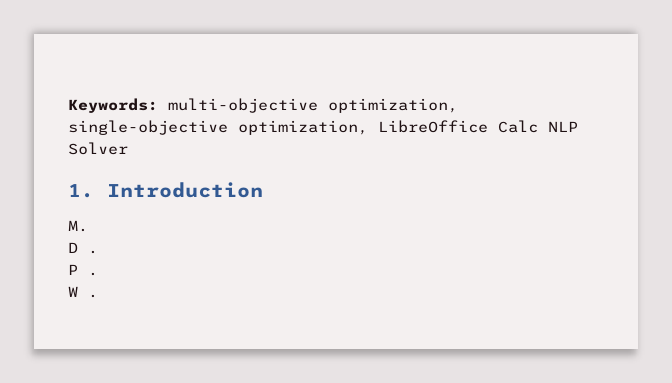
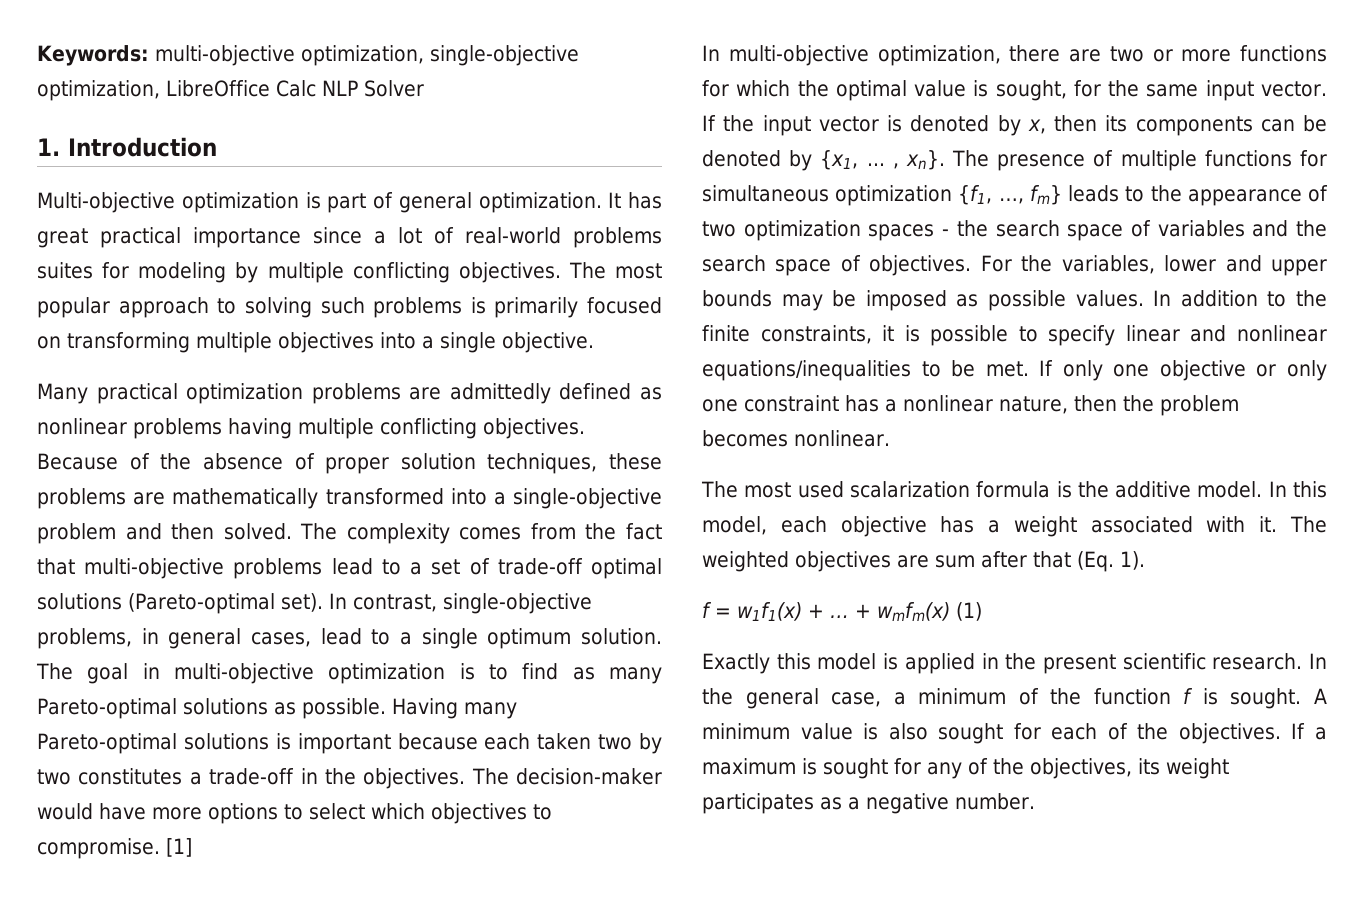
[68,220,88,232] [68,242,98,254] [68,264,98,276] [68,286,98,298] M. // D . // P . // W . -> [37,192,662,213] [37,227,662,248] [37,262,662,283] [37,297,662,318] [37,332,594,353] [37,383,662,404] [37,418,585,439] [37,453,662,474] [37,488,663,509] [37,523,662,544] [37,558,662,579] [37,593,592,614] [37,628,663,649] [36,663,662,684] [37,698,517,719] [37,733,662,754] [37,768,663,789] [37,803,552,824] [37,838,192,859] [702,45,1327,66] [702,80,1328,101] [702,115,1327,136] [702,150,1327,171] [702,185,1328,206] [702,220,1327,241] [702,255,1327,276] [702,290,1327,311] [702,325,1327,346] [702,360,1327,381] [702,395,1239,416] [702,430,890,447] [701,481,1327,498] [702,516,1327,537] [702,551,1145,572] [702,602,982,621] [702,653,1327,674] [702,688,1327,709] [702,723,1327,744] [702,758,1229,779] [702,793,1035,814] Multi-objective optimization is part of general optimization. It has great practical importance since a lot of real-world problems suites for modeling by multiple conflicting objectives. The most popular approach to solving such problems is primarily focused on transforming multiple objectives into a single objective. // Many practical optimization problems are admittedly defined as nonlinear problems having multiple conflicting objectives. Because of the absence of proper solution techniques, these problems are mathematically transformed into a single-objective problem and then solved. The complexity comes from the fact that multi-objective problems lead to a set of trade-off optimal solutions (Pareto-optimal set). In contrast, single-objective problems, in general cases, lead to a single optimum solution. The goal in multi-objective optimization is to find as many Pareto-optimal solutions as possible. Having many Pareto-optimal solutions is important because each taken two by two constitutes a trade-off in the objectives. The decision-maker would have more options to select which objectives to compromise. [1] // In multi-objective optimization, there are two or more functions for which the optimal value is sought, for the same input vector. If the input vector is denoted by x, then its components can be denoted by {x1, ... , xn}. The presence of multiple functions for simultaneous optimization {f1, …, fm} leads to the appearance of two optimization spaces - the search space of variables and the search space of objectives. For the variables, lower and upper bounds may be imposed as possible values. In addition to the finite constraints, it is possible to specify linear and nonlinear equations/inequalities to be met. If only one objective or only one constraint has a nonlinear nature, then the problem becomes nonlinear. // The most used scalarization formula is the additive model. In this model, each objective has a weight associated with it. The weighted objectives are sum after that (Eq. 1). // f = w1f1(x) + … + wmfm(x) (1) // Exactly this model is applied in the present scientific research. In the general case, a minimum of the function f is sought. A minimum value is also sought for each of the objectives. If a maximum is sought for any of the objectives, its weight participates as a negative number.

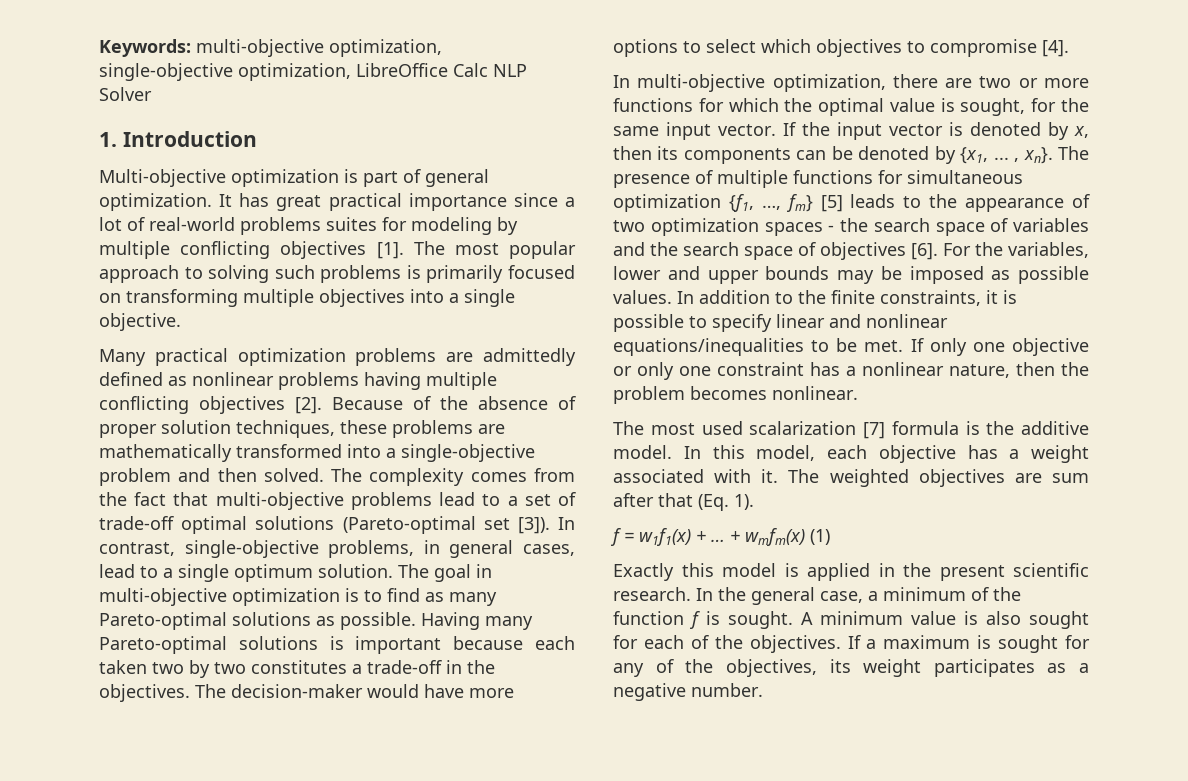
[458,262,561,283] objectives. -> [280,241,404,259] objectives [1].
[483,418,585,439] objectives. -> [199,396,322,414] objectives [2].
[280,593,323,612] set). -> [483,517,550,534] set [3]).
[37,838,192,859] compromise. [1] -> [930,39,1069,57] compromise [4].
(1062, 195) none -> [820,195,843,212] [5]
[869,255,972,276] objectives. -> [820,242,938,260] objectives [6].
(970, 489) none -> [863,422,885,439] [7]

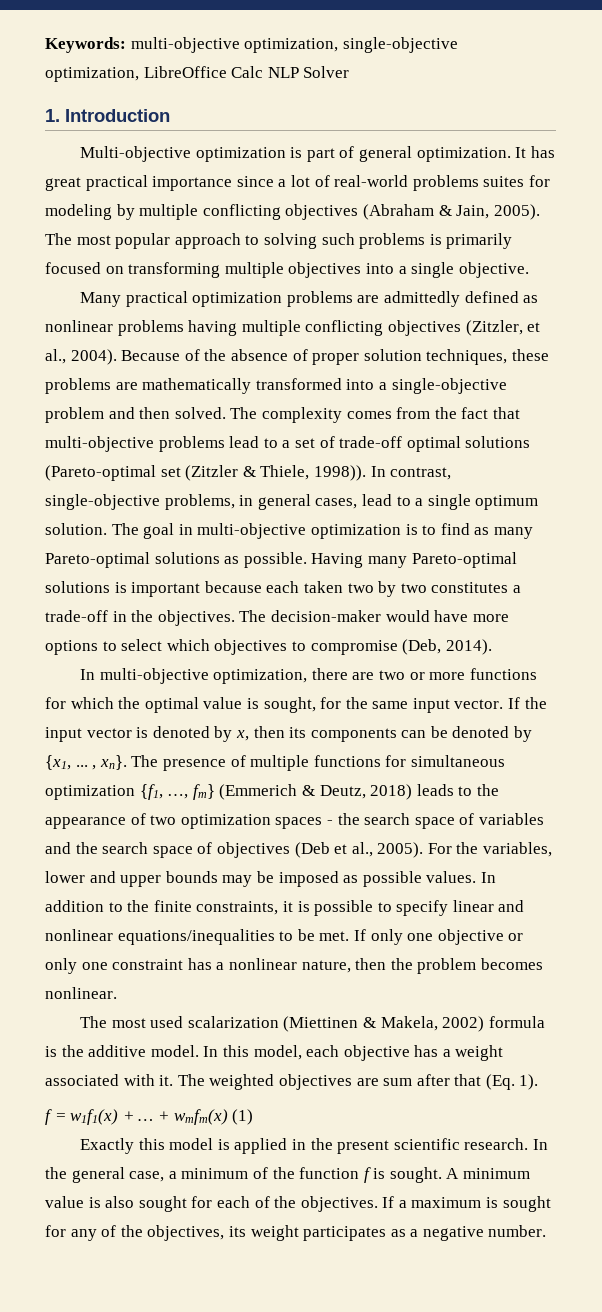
[376,242,404,259] [1]. -> [362,204,540,220] (Abraham & Jain, 2005).
[295,397,322,414] [2]. -> [465,320,541,336] [45,349,117,365] (Zitzler, et al., 2004).
[517,517,550,534] [3]). -> [185,465,366,481] (Zitzler & Thiele, 1998)).
[1042,40,1069,57] [4]. -> [402,639,492,655] (Deb, 2014).
[820,195,843,212] [5] -> [219,784,413,800] (Emmerich & Deutz, 2018)
[911,243,938,260] [6]. -> [294,842,424,858] (Deb et al., 2005).
[863,422,885,439] [7] -> [283,1016,485,1032] (Miettinen & Makela, 2002)

